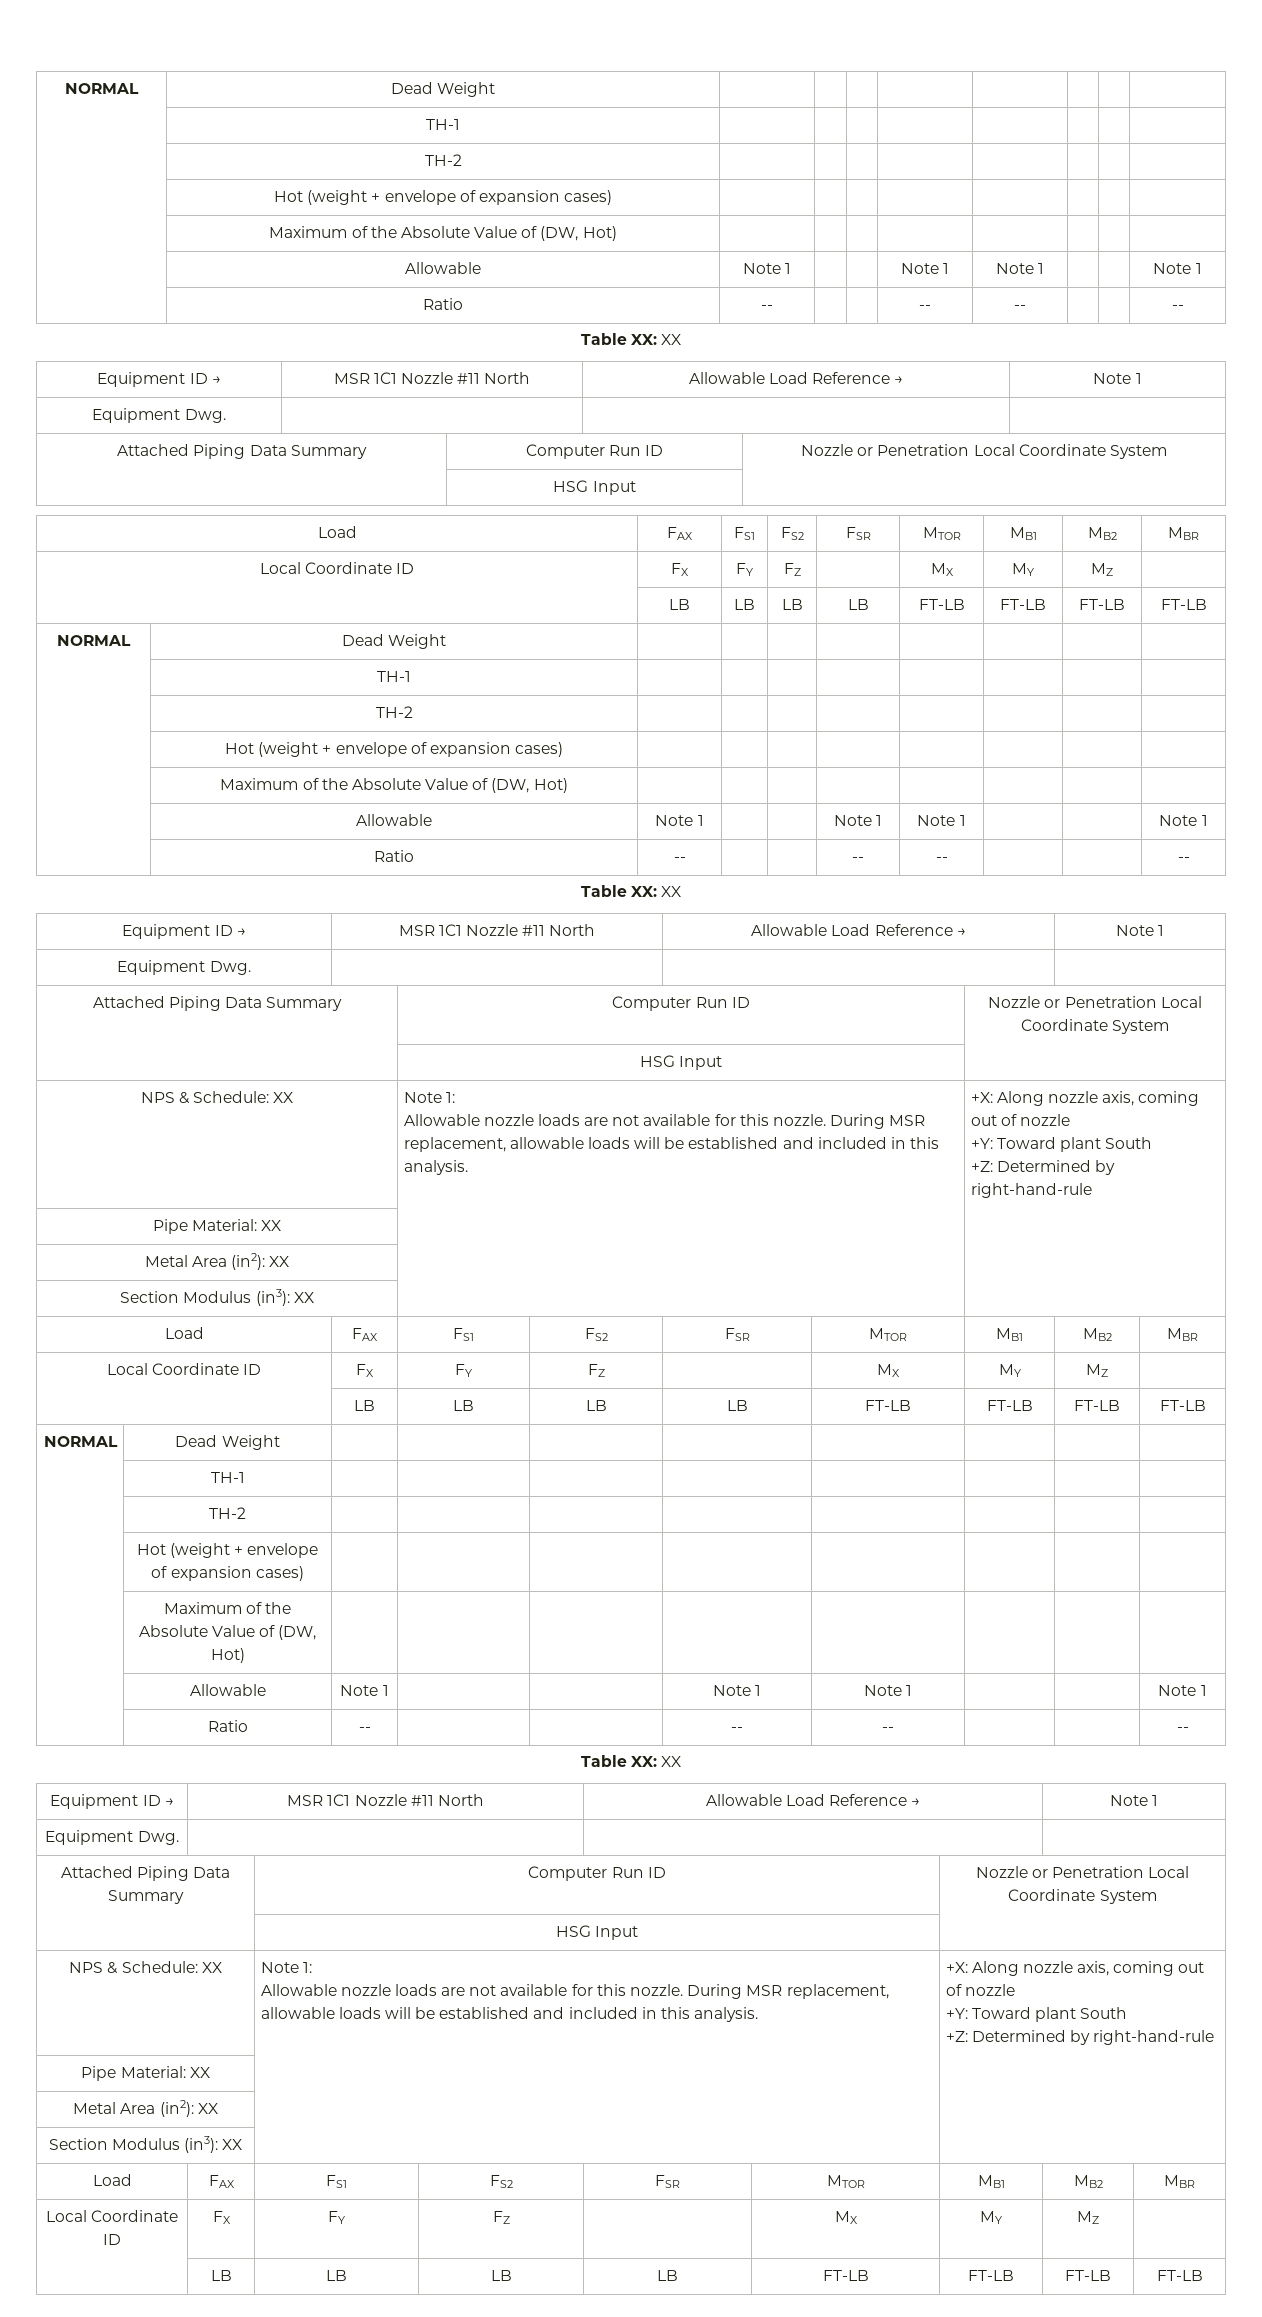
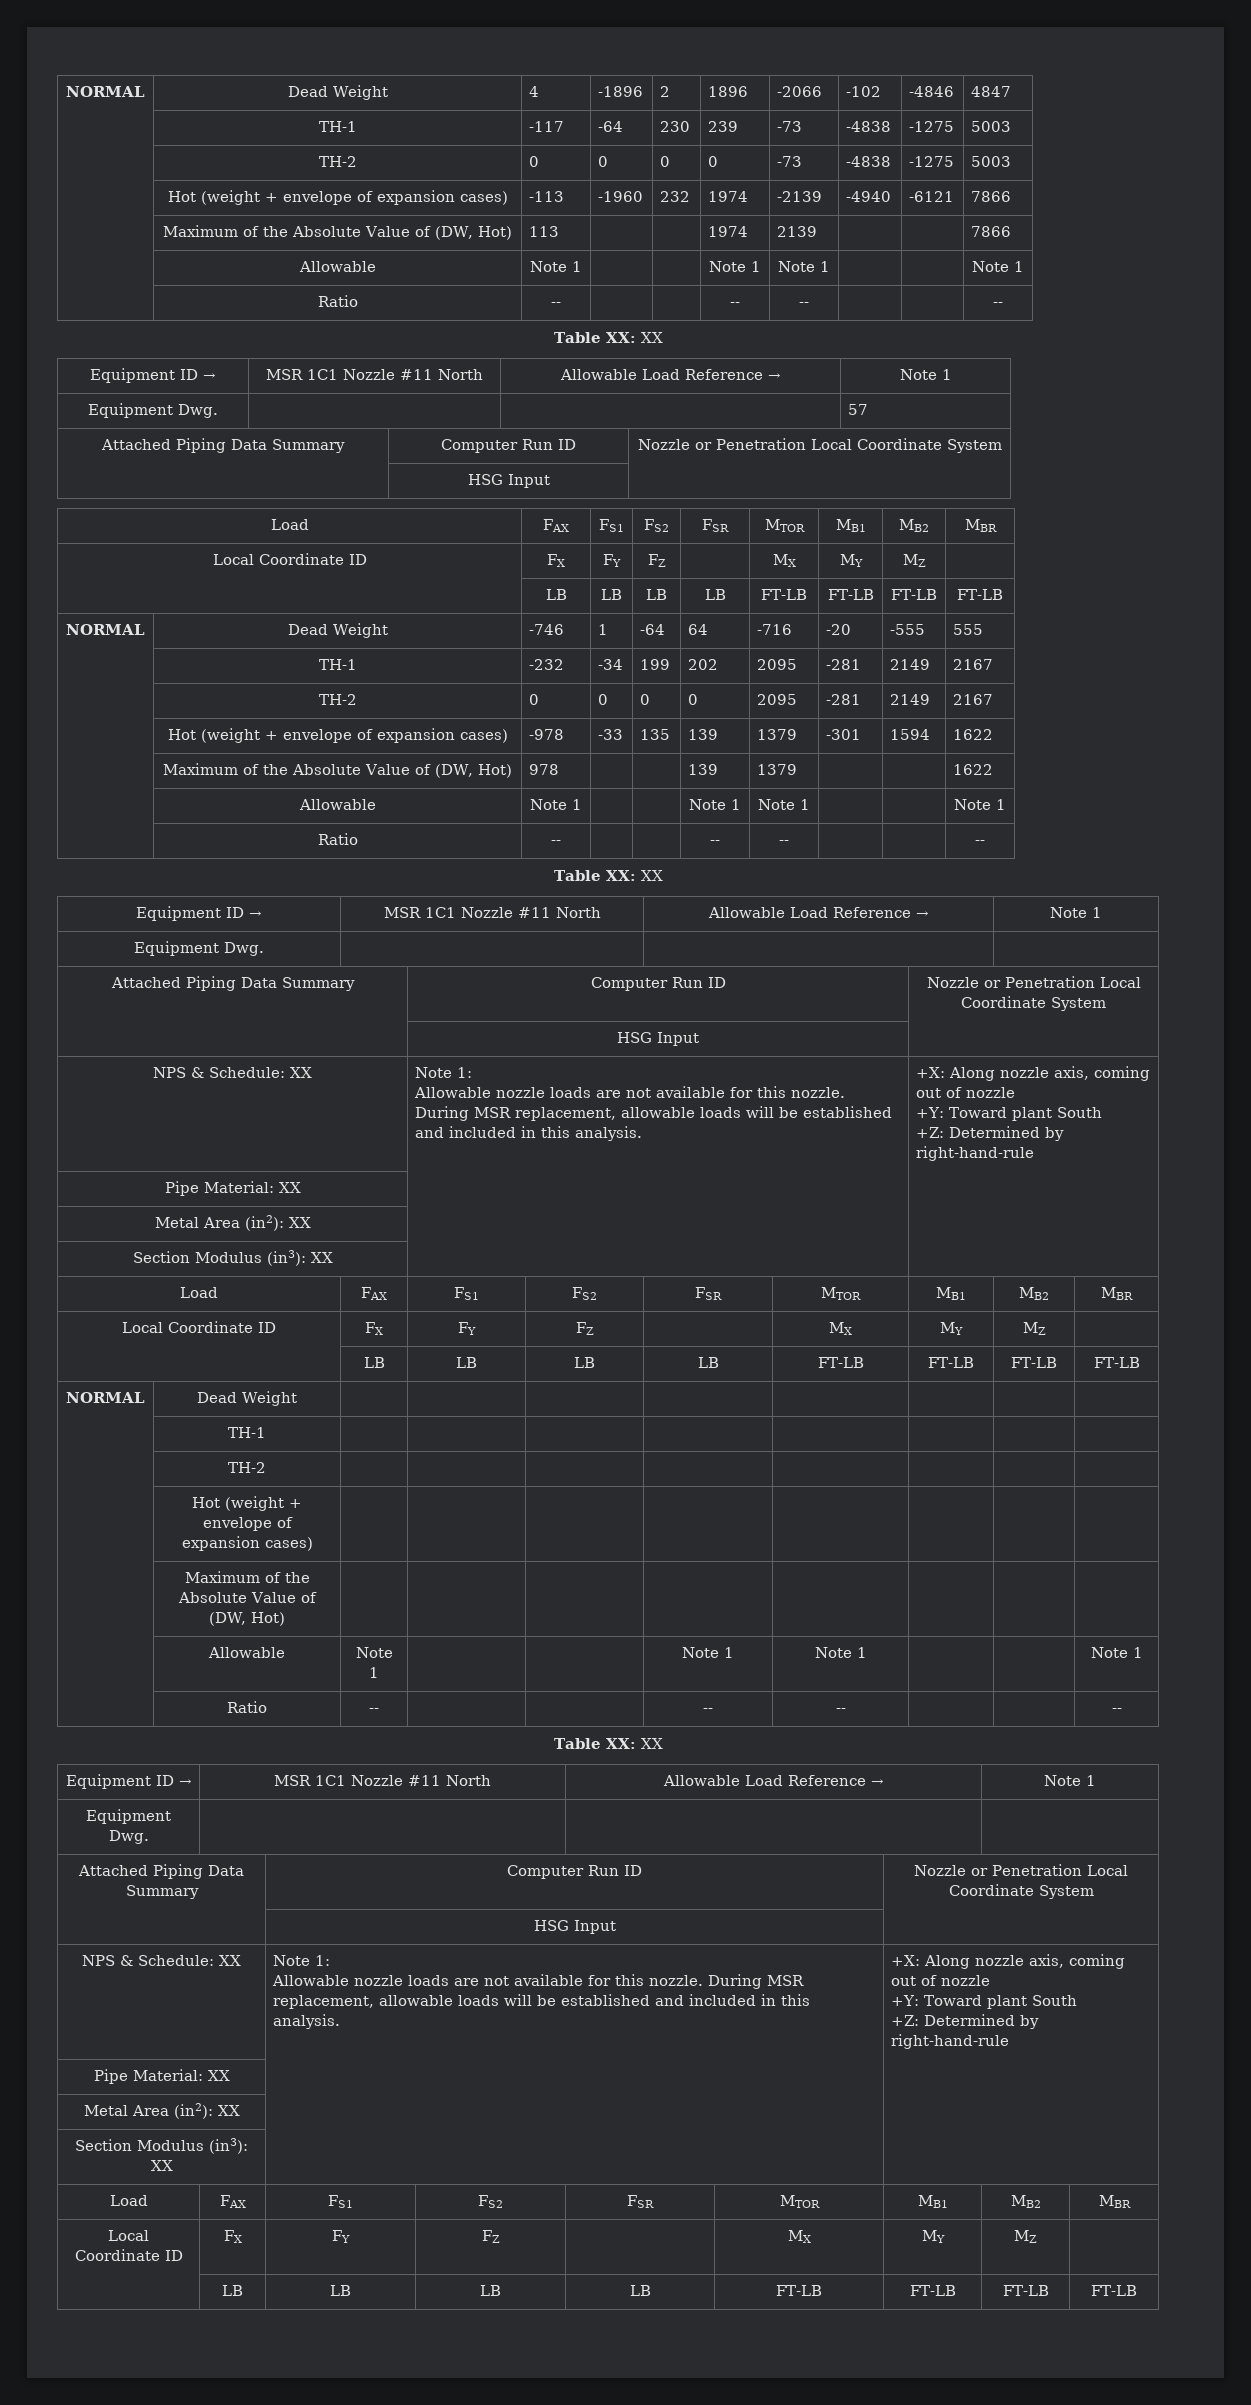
[65,83,139,94] [390,82,496,97] [426,119,460,130] [424,154,462,166] [273,190,613,205] [269,226,617,241] NORMAL | Dead Weight | | | | | | | | // | TH-1 | | | | | | | | // | TH-2 | | | | | | | | // | Hot (weight + envelope of expansion cases) | | | | | | | | // | Maximum of the Absolute Value of (DW, Hot) | | | | | | | | -> [66,86,145,97] [287,85,388,100] [529,86,540,97] [598,86,644,97] [660,86,671,97] [708,86,749,97] [777,86,823,97] [846,86,882,97] [909,86,955,97] [971,86,1012,97] [318,121,357,132] [529,121,565,132] [598,121,624,132] [660,121,691,132] [708,121,739,132] [777,121,803,132] [846,121,892,132] [909,121,955,132] [971,121,1012,132] [318,156,357,167] [529,156,540,167] [598,156,609,167] [660,156,671,167] [708,156,719,167] [777,156,803,167] [846,156,892,167] [909,156,955,167] [971,156,1012,167] [167,190,508,205] [529,191,565,202] [598,191,644,202] [660,191,691,202] [708,191,749,202] [777,191,823,202] [846,191,892,202] [909,191,955,202] [971,191,1012,202] [163,225,512,240] [529,226,560,237] [708,226,749,237] [777,226,818,237] [971,226,1012,237] NORMAL | Dead Weight | 4 | -1896 | 2 | 1896 | -2066 | -102 | -4846 | 4847 // | TH-1 | -117 | -64 | 230 | 239 | -73 | -4838 | -1275 | 5003 // | TH-2 | 0 | 0 | 0 | 0 | -73 | -4838 | -1275 | 5003 // | Hot (weight + envelope of expansion cases) | -113 | -1960 | 232 | 1974 | -2139 | -4940 | -6121 | 7866 // | Maximum of the Absolute Value of (DW, Hot) | 113 | | | 1974 | 2139 | | | 7866
(226, 416) none -> [848,404,869,415] 57
[377,671,412,682] [375,706,413,718] [224,742,564,757] [220,778,568,793] | | | | | | | // | TH-1 | | | | | | | | // | TH-2 | | | | | | | | // | Hot (weight + envelope of expansion cases) | | | | | | | | // | Maximum of the Absolute Value of (DW, Hot) | | | | | | | | -> [529,624,565,635] [598,624,609,635] [640,624,666,635] [688,624,709,635] [757,624,793,635] [826,624,852,635] [890,624,926,635] [953,624,984,635] [318,659,357,670] [529,659,565,670] [598,659,624,670] [640,659,671,670] [688,659,719,670] [757,659,798,670] [826,659,862,670] [890,659,931,670] [953,659,994,670] [318,694,357,705] [529,694,540,705] [598,694,609,705] [640,694,651,705] [688,694,699,705] [757,694,798,705] [826,694,862,705] [890,694,931,705] [953,694,994,705] [167,728,508,743] [529,729,565,740] [598,729,624,740] [640,729,671,740] [688,729,719,740] [757,729,798,740] [826,729,862,740] [890,729,931,740] [953,729,994,740] [163,763,512,778] [529,764,560,775] [688,764,719,775] [757,764,798,775] [953,764,994,775] -746 | 1 | -64 | 64 | -716 | -20 | -555 | 555 // | TH-1 | -232 | -34 | 199 | 202 | 2095 | -281 | 2149 | 2167 // | TH-2 | 0 | 0 | 0 | 0 | 2095 | -281 | 2149 | 2167 // | Hot (weight + envelope of expansion cases) | -978 | -33 | 135 | 139 | 1379 | -301 | 1594 | 1622 // | Maximum of the Absolute Value of (DW, Hot) | 978 | | | 139 | 1379 | | | 1622

